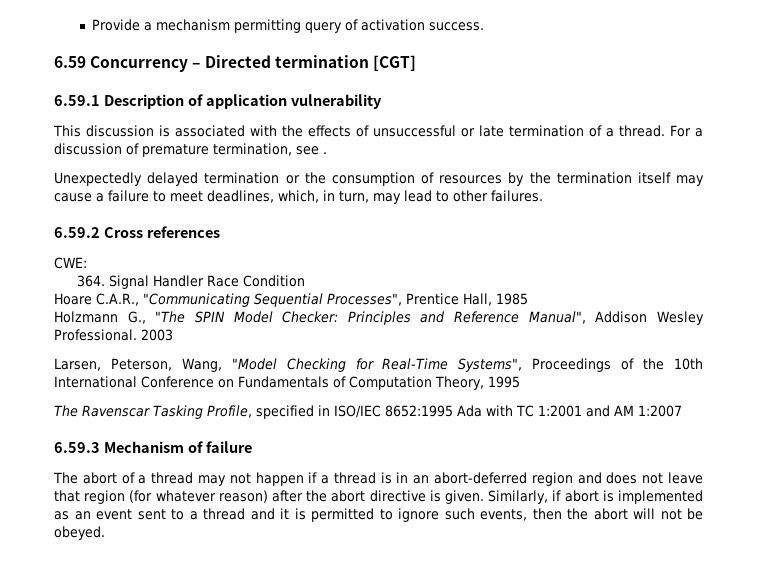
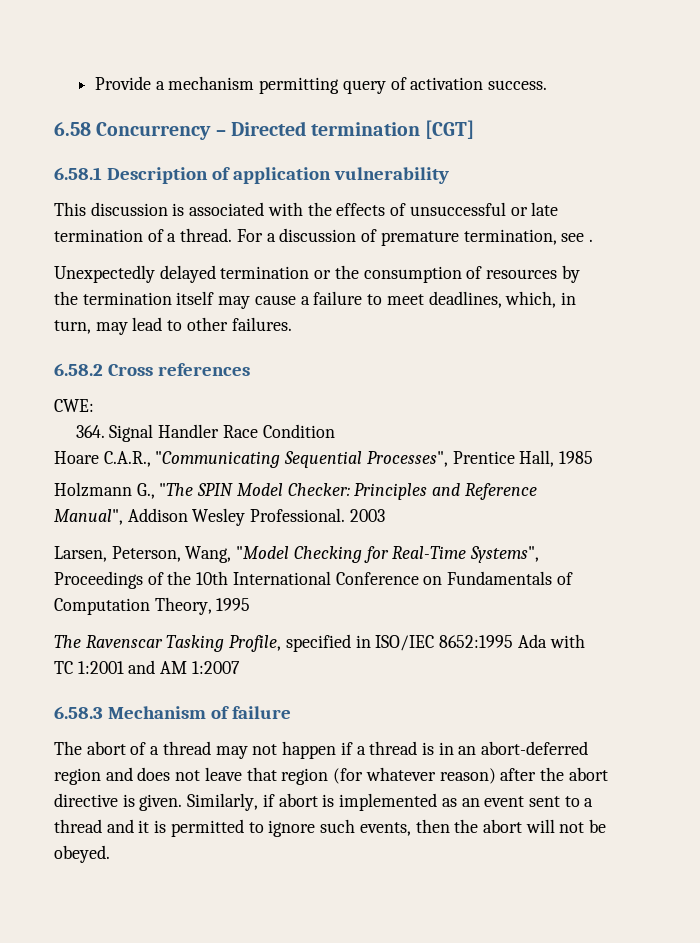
[54,56,86,68] 6.59 -> [54,122,91,136] 6.58
[54,95,100,106] 6.59.1 -> [54,167,102,180] 6.58.1
[54,227,100,238] 6.59.2 -> [54,363,103,376] 6.58.2
[54,442,100,453] 6.59.3 -> [54,706,103,719] 6.58.3

